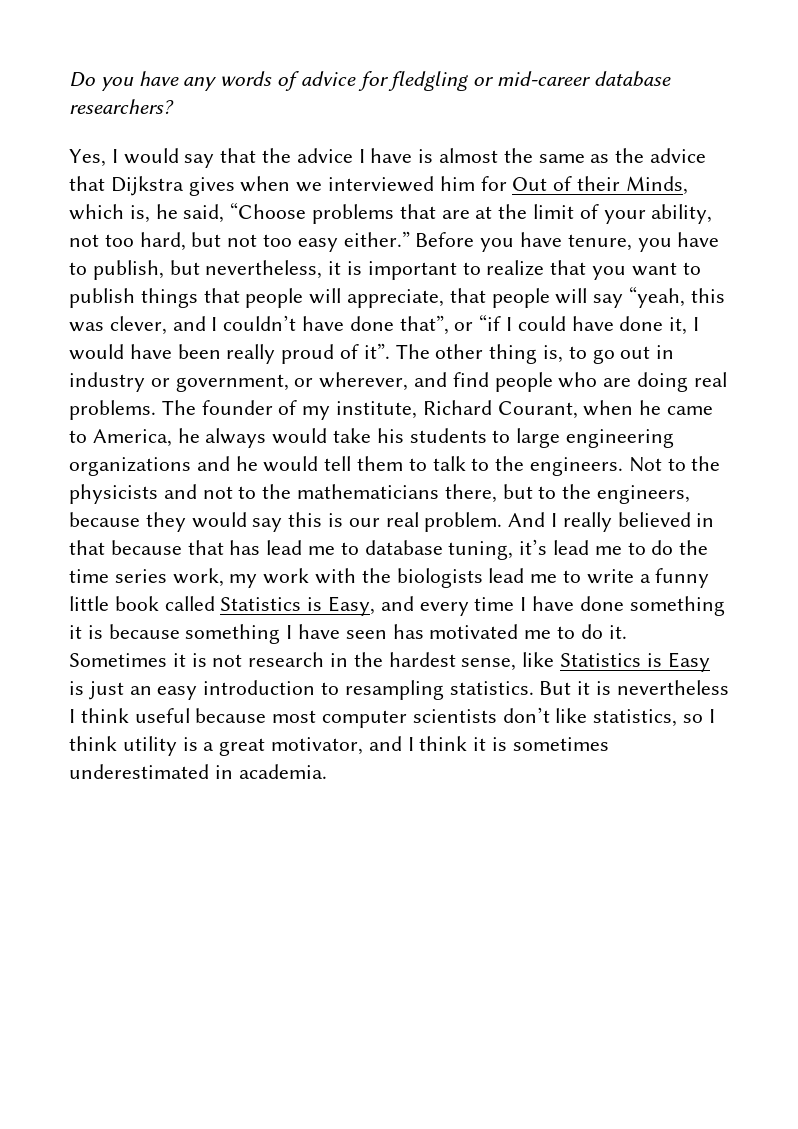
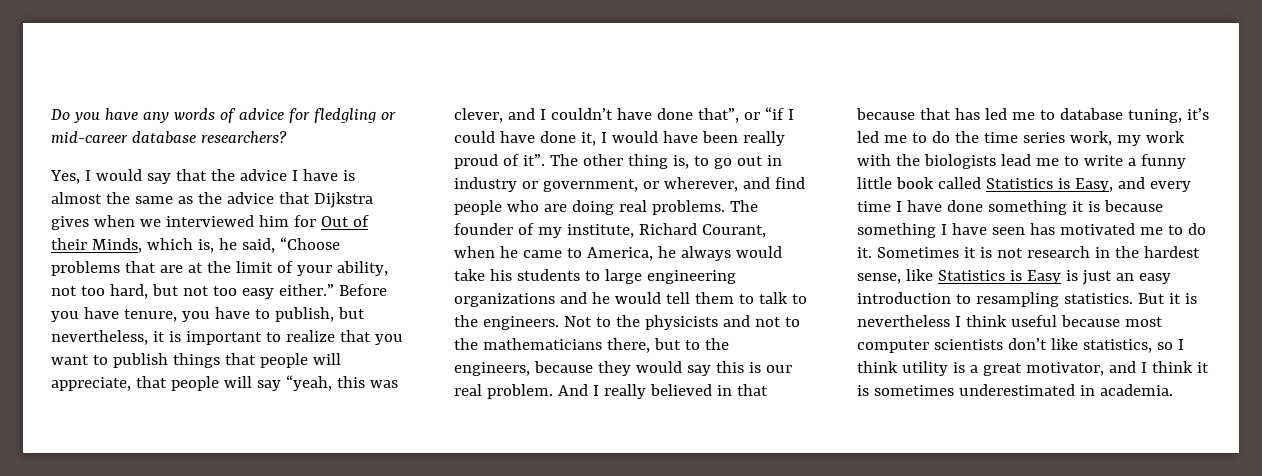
[266,540,303,555] lead -> [984,108,1007,120] led
[553,540,590,555] lead -> [857,131,879,143] led

